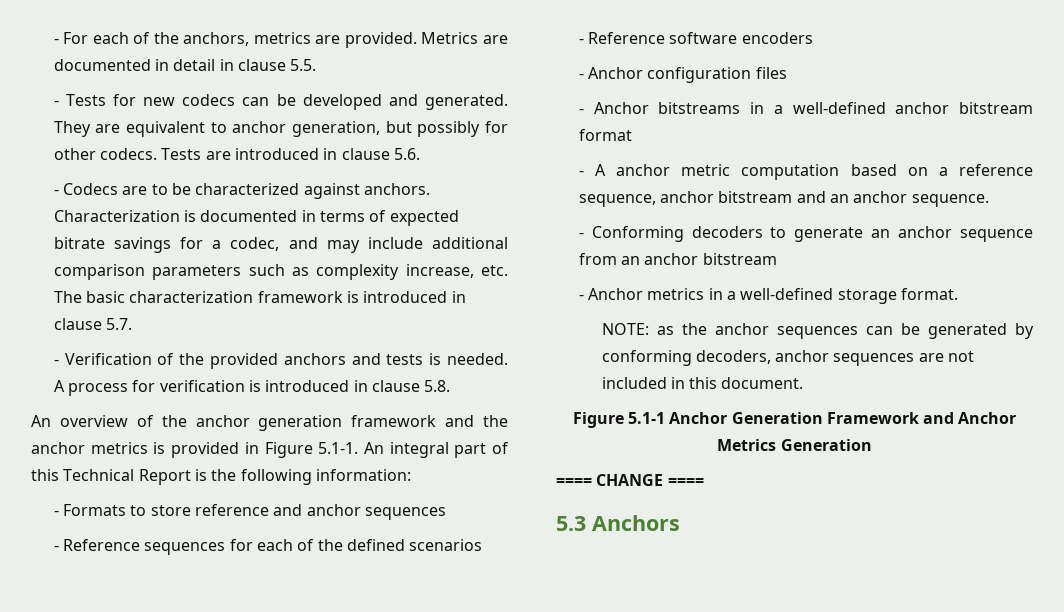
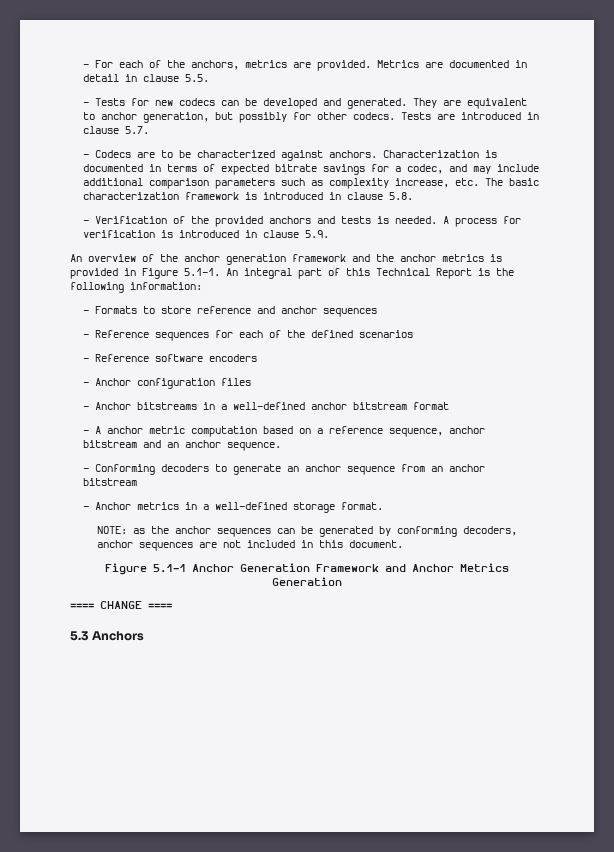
[394,148,421,160] 5.6. -> [125,126,150,134] 5.7.
[106,318,133,330] 5.7. -> [389,192,414,200] 5.8.
[424,380,451,392] 5.8. -> [305,230,330,238] 5.9.

